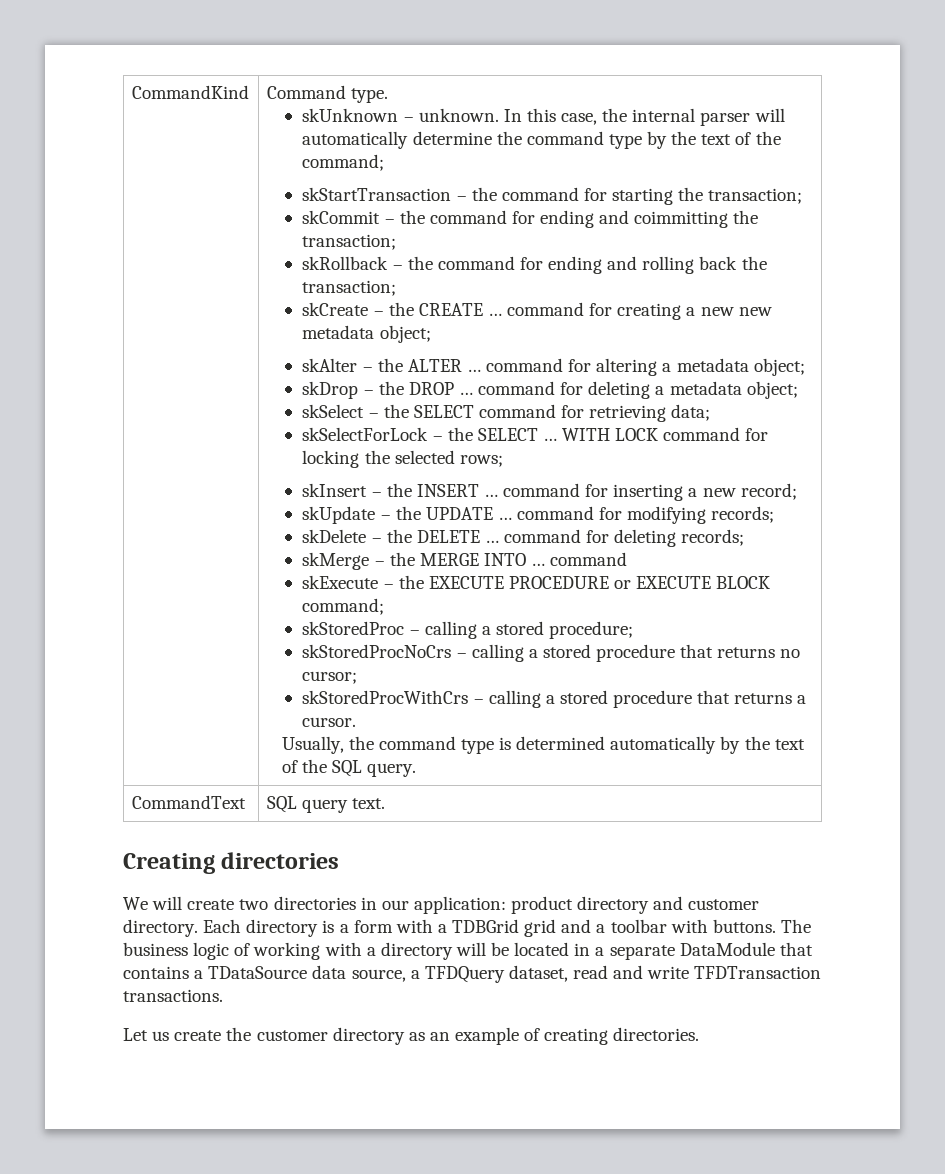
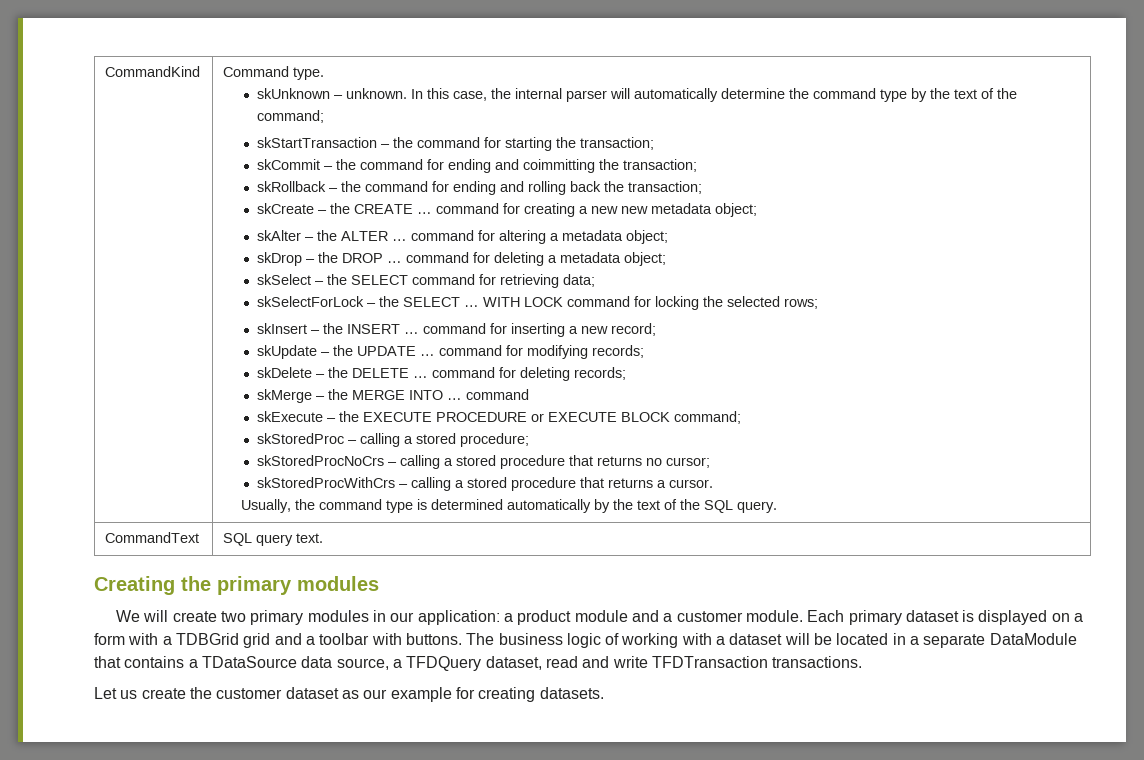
[221,852,340,869] directories -> [181,576,379,595] the primary modules
[273,896,356,910] directories -> [250,610,369,625] primary modules
[511,896,760,914] [123,919,335,937] product directory and customer directory. Each directory is -> [503,610,1070,625] a product module and a customer module. Each primary dataset is displayed on
[380,942,453,960] directory -> [729,633,783,645] dataset
[332,1027,700,1045] directory as an example of creating directories. -> [285,687,604,702] dataset as our example for creating datasets.

